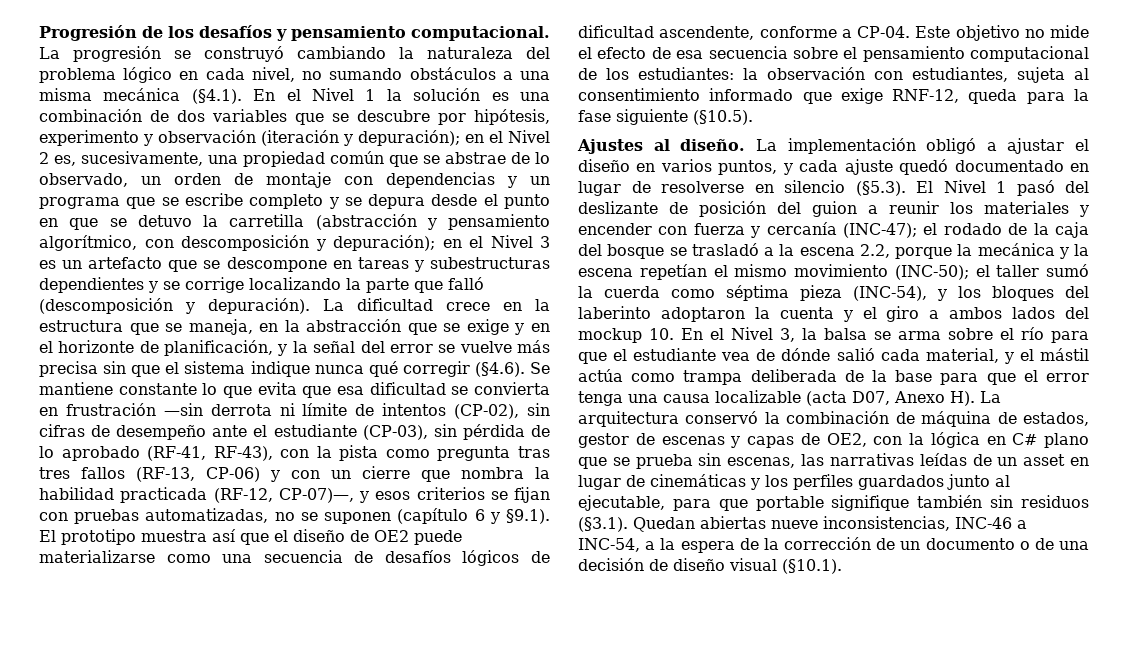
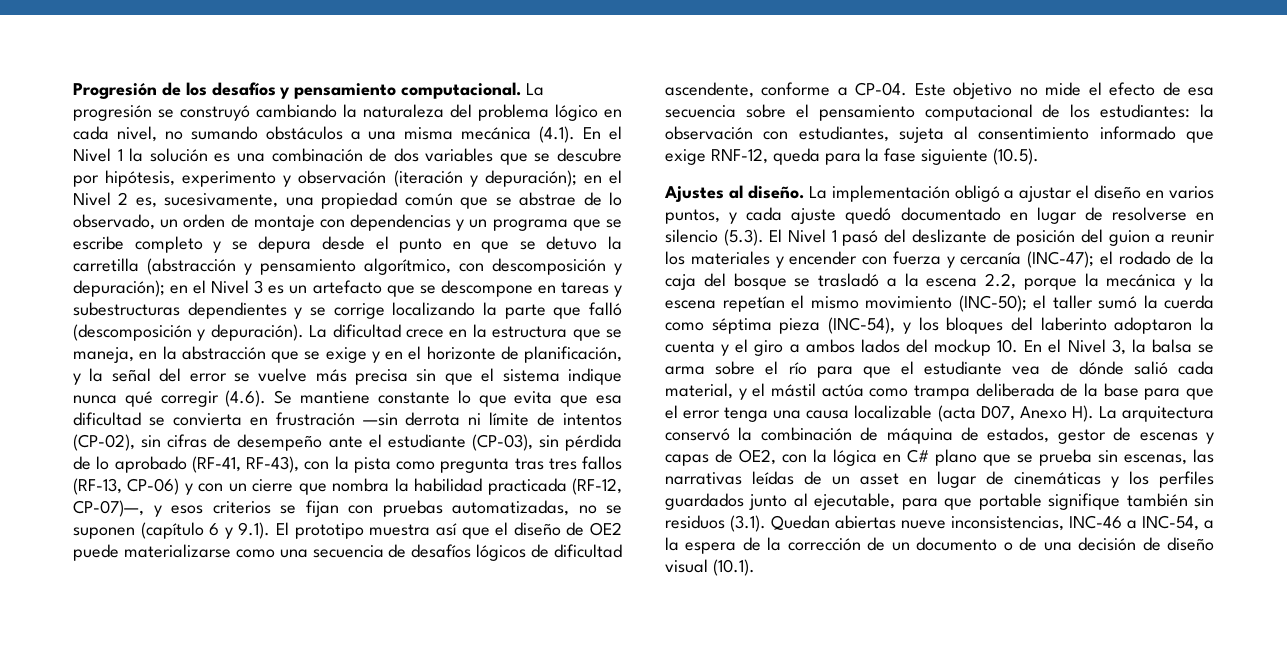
[191,89,242,104] (§4.1). -> [539,126,576,143] (4.1).
[474,362,525,377] (§4.6). -> [225,390,267,407] (4.6).
[506,509,550,524] §9.1). -> [238,522,271,539] 9.1).
[693,110,753,125] (§10.5). -> [993,148,1040,165] (10.5).
[855,181,906,196] (§5.3). -> [723,229,764,246] (5.3).
[578,517,628,532] (§3.1). -> [730,515,766,532] (3.1).
[782,559,842,574] (§10.1). -> [712,559,755,576] (10.1).

